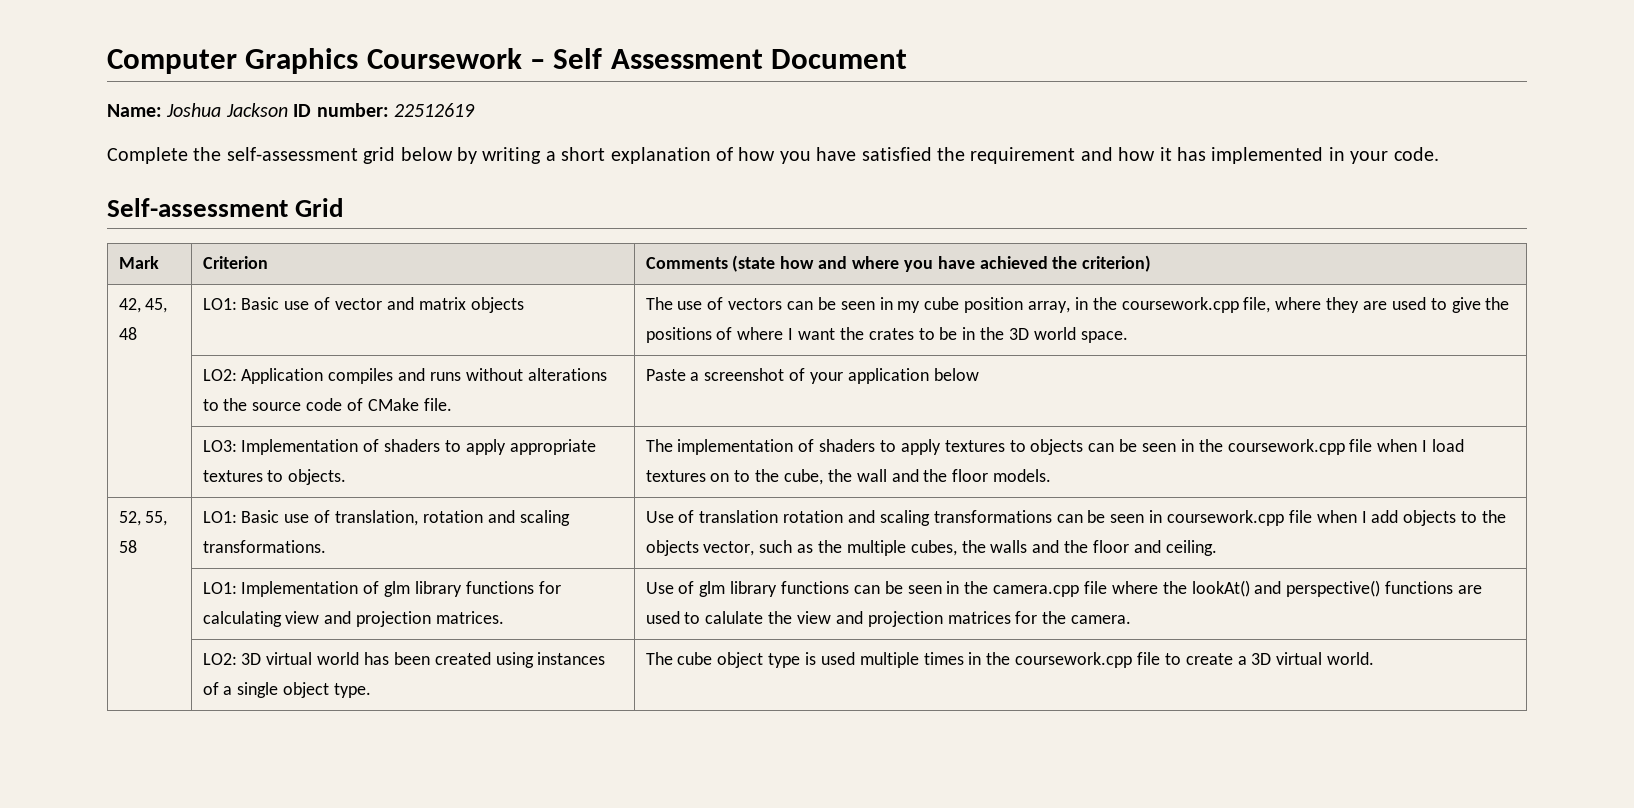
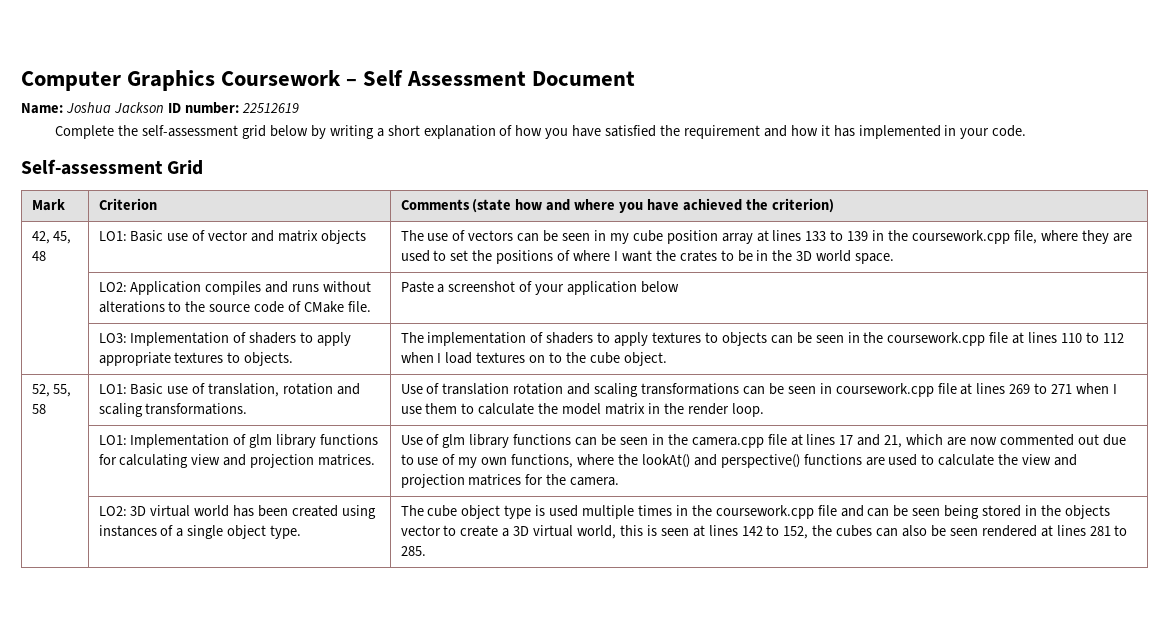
[1028,301,1071,313] array, -> [721,230,869,244] array at lines 133 to 139
[1451,297,1481,313] give -> [450,250,469,261] set
(1373, 445) none -> [1012,332,1124,344] at lines 110 to 112
[783,469,1052,485] cube, the wall and the floor models. -> [589,352,667,366] cube object.
[1316,510,1507,526] [645,540,1217,556] when I add objects to the objects vector, such as the multiple cubes, the walls and the floor and ceiling. -> [960,383,1117,395] [400,403,764,417] at lines 269 to 271 when I use them to calculate the model matrix in the render loop.
(1108, 587) none -> [790,434,1126,448] [400,454,574,468] at lines 17 and 21, which are now commented out due to use of my own functions,
[705,611,764,624] calulate -> [938,454,995,466] calculate
(1161, 658) none -> [840,505,1110,519] [400,525,441,536] and can be seen being stored in the objects vector
[1327,652,1375,665] world. -> [577,525,1128,539] [400,546,426,556] world, this is seen at lines 142 to 152, the cubes can also be seen rendered at lines 281 to 285.

